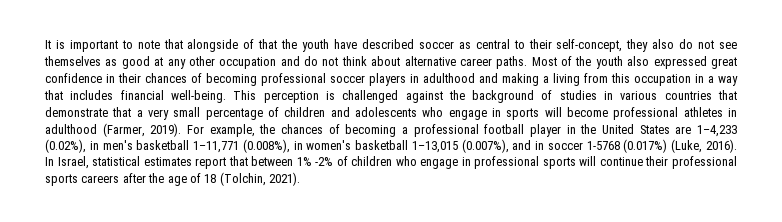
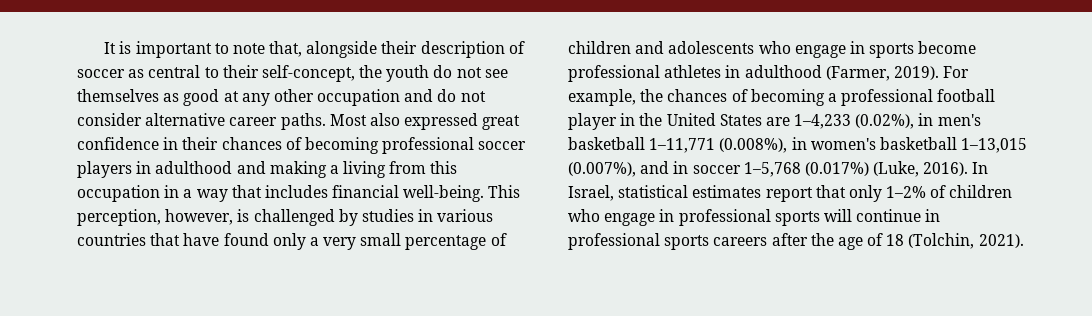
[163,39,414,52] that alongside of that the youth have described -> [269,41,525,58] that, alongside their description of
[626,39,675,52] they also -> [359,65,430,82] the youth
[341,56,401,66] think about -> [77,113,142,126] consider
[561,56,623,69] of the youth -> (367, 120) none
[263,90,553,103] perception is challenged against the background of -> [77,209,358,226] perception, however, is challenged by
[45,107,132,117] demonstrate that -> [183,233,306,250] have found only
[544,107,562,117] will -> (915, 50) none
[586,141,620,150] 1-5768 -> [743,162,801,177] 1–5,768
[251,156,334,166] between 1% -2% -> [848,185,927,202] only 1–2%
[645,156,669,166] their -> [925,209,941,222] in

